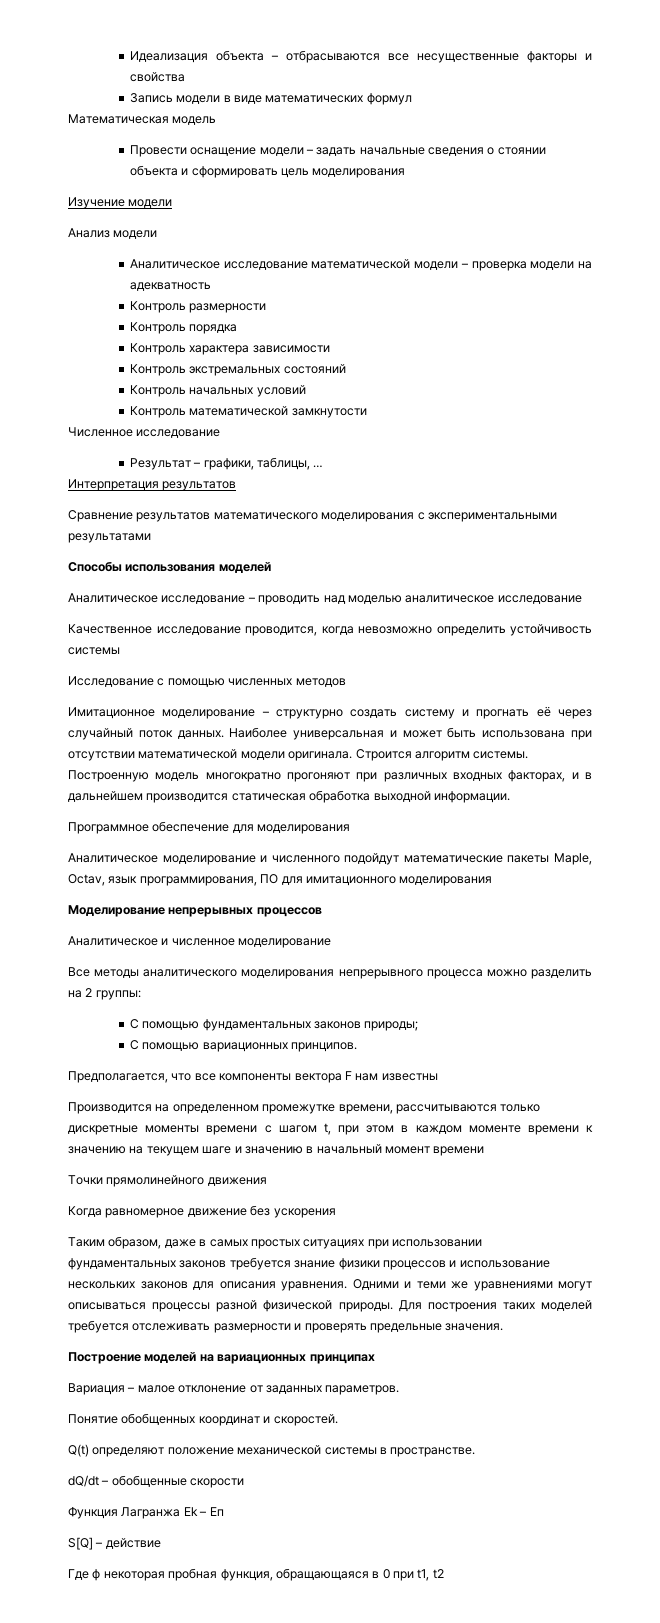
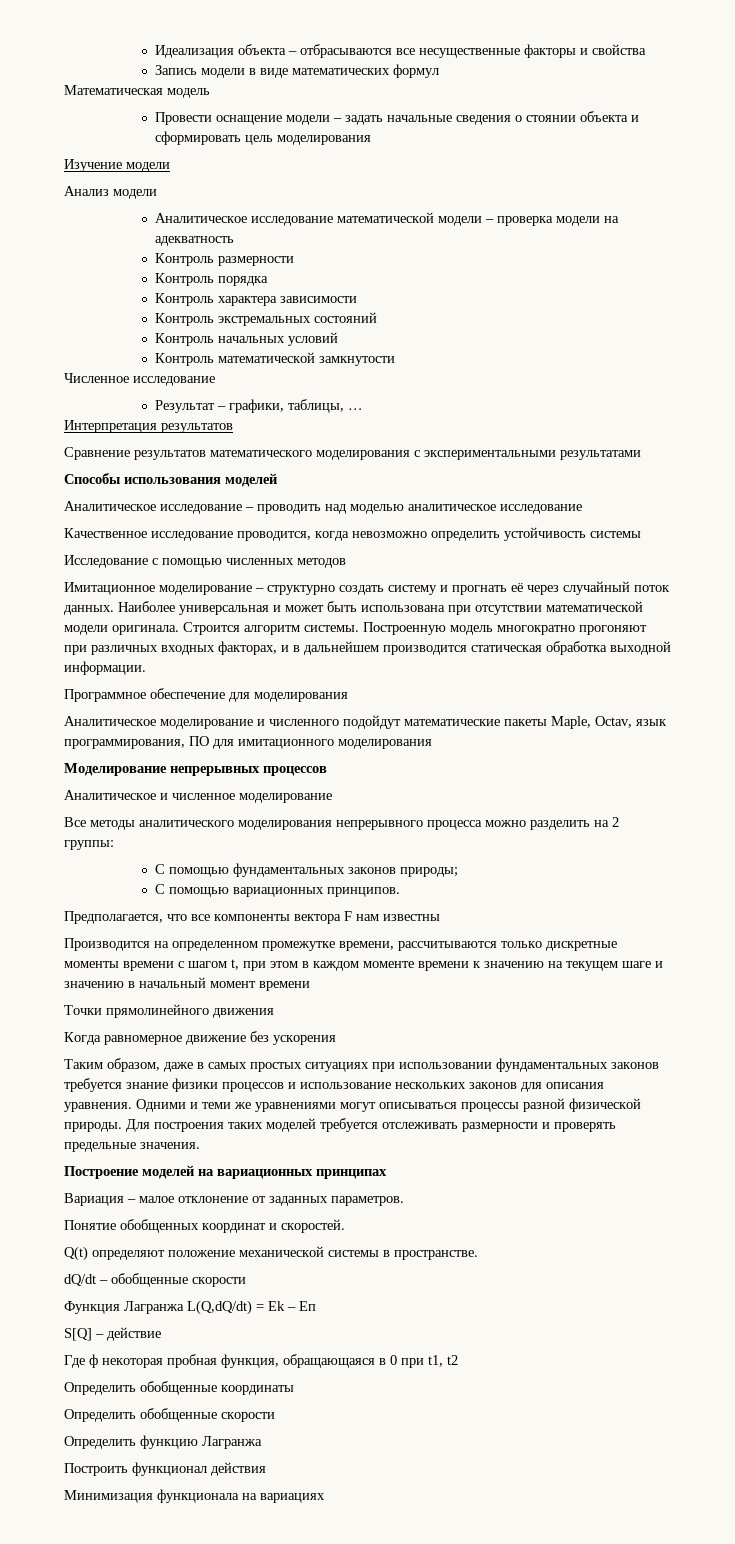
(181, 1513) none -> [187,1300,264,1315] L(Q,dQ/dt) =
(444, 1574) none -> [64,1381,294,1395] [64,1408,275,1422] [64,1435,262,1449] [64,1462,266,1476] [64,1489,325,1503] // Определить обобщенные координаты // Определить обобщенные скорости // Определить функцию Лагранжа // Построить функционал действия // Минимизация функционала на вариациях

